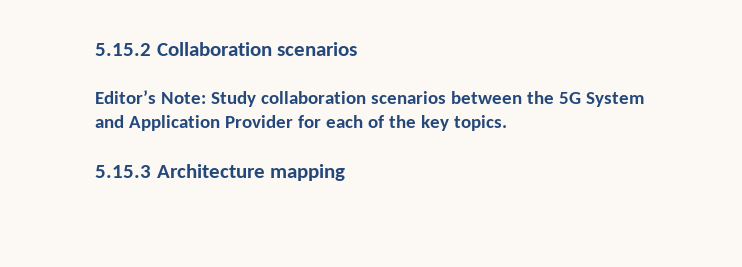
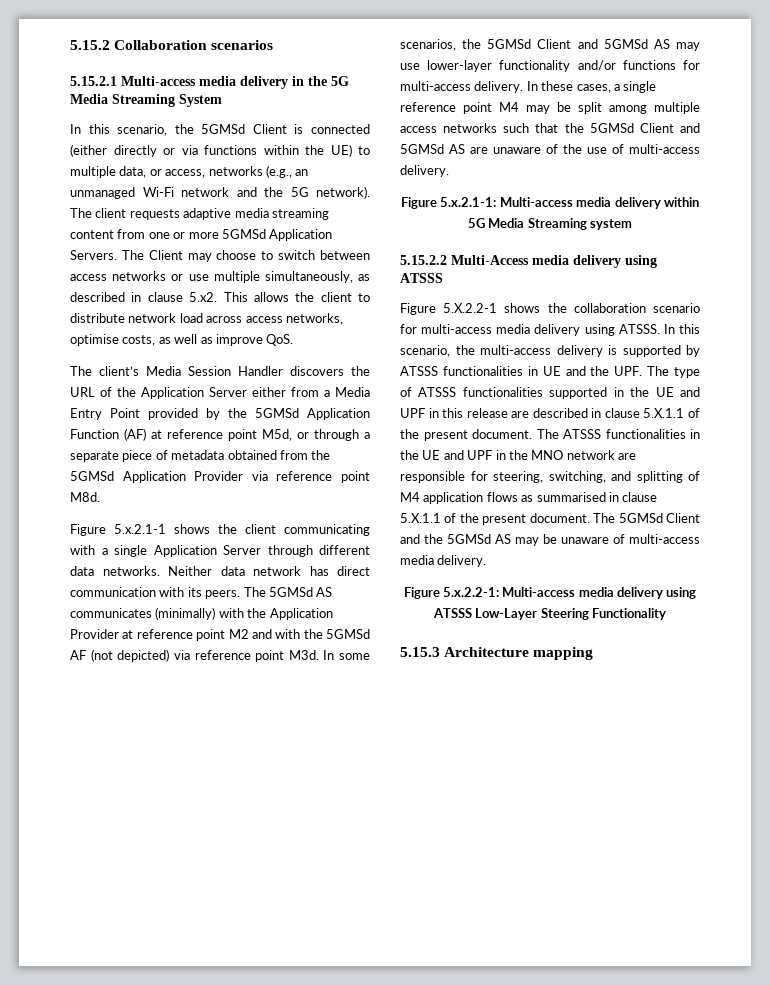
[95,90,644,107] [95,115,507,131] Editor’s Note: Study collaboration scenarios between the 5G System and Application Provider for each of the key topics. -> [70,76,349,89] [70,94,222,107] [70,124,370,136] [70,144,370,157] [70,165,309,178] [70,186,370,199] [70,208,329,220] [70,229,333,241] [70,250,370,262] [70,271,370,283] [70,292,370,302] [70,313,343,325] [70,334,294,346] [70,366,370,376] [70,387,370,399] [70,408,370,420] [70,428,370,441] [70,450,331,462] [70,471,370,483] [70,492,100,502] [70,524,370,536] [70,545,370,557] [70,566,370,576] [70,587,333,599] [70,607,333,620] [70,629,370,641] [70,649,370,662] [400,39,700,51] [400,60,700,72] [400,81,657,93] [400,102,700,114] [400,123,700,133] [400,144,700,154] [400,165,449,177] [401,197,699,209] [467,218,633,230] [400,255,657,268] [400,273,443,283] [400,303,700,315] [400,324,700,336] [400,345,700,357] [400,366,700,378] [400,387,700,399] [400,408,700,418] [400,429,700,441] [400,450,636,460] [400,471,700,483] [400,492,658,504] [400,513,700,525] [400,534,700,546] [400,555,487,567] [403,587,697,599] [432,608,667,620] 5.15.2.1 Multi-access media delivery in the 5G Media Streaming System // In this scenario, the 5GMSd Client is connected (either directly or via functions within the UE) to multiple data, or access, networks (e.g., an unmanaged Wi-Fi network and the 5G network). The client requests adaptive media streaming content from one or more 5GMSd Application Servers. The Client may choose to switch between access networks or use multiple simultaneously, as described in clause 5.x2. This allows the client to distribute network load across access networks, optimise costs, as well as improve QoS. // The client’s Media Session Handler discovers the URL of the Application Server either from a Media Entry Point provided by the 5GMSd Application Function (AF) at reference point M5d, or through a separate piece of metadata obtained from the 5GMSd Application Provider via reference point M8d. // Figure 5.x.2.1-1 shows the client communicating with a single Application Server through different data networks. Neither data network has direct communication with its peers. The 5GMSd AS communicates (minimally) with the Application Provider at reference point M2 and with the 5GMSd AF (not depicted) via reference point M3d. In some scenarios, the 5GMSd Client and 5GMSd AS may use lower-layer functionality and/or functions for multi-access delivery. In these cases, a single reference point M4 may be split among multiple access networks such that the 5GMSd Client and 5GMSd AS are unaware of the use of multi-access delivery. // Figure 5.x.2.1-1: Multi-access media delivery within 5G Media Streaming system // 5.15.2.2 Multi-Access media delivery using ATSSS // Figure 5.X.2.2-1 shows the collaboration scenario for multi-access media delivery using ATSSS. In this scenario, the multi-access delivery is supported by ATSSS functionalities in UE and the UPF. The type of ATSSS functionalities supported in the UE and UPF in this release are described in clause 5.X.1.1 of the present document. The ATSSS functionalities in the UE and UPF in the MNO network are responsible for steering, switching, and splitting of M4 application flows as summarised in clause 5.X.1.1 of the present document. The 5GMSd Client and the 5GMSd AS may be unaware of multi-access media delivery. // Figure 5.x.2.2-1: Multi-access media delivery using ATSSS Low-Layer Steering Functionality

